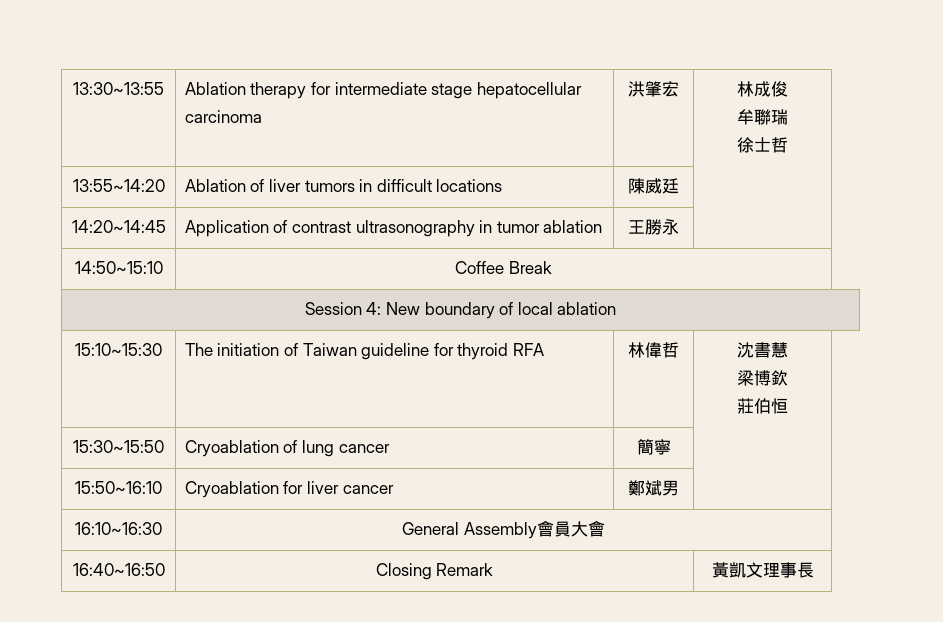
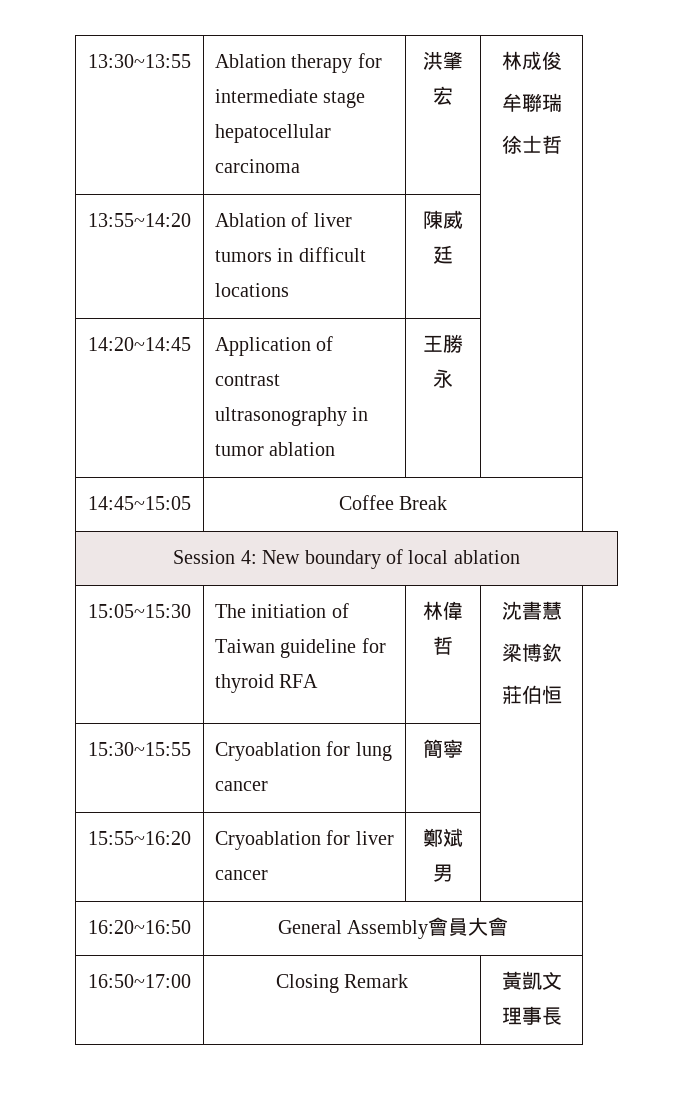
[74,261,163,274] 14:50~15:10 -> [88,496,191,510] 14:45~15:05
[75,343,162,356] 15:10~15:30 -> [88,604,191,618] 15:05~15:30
[73,440,164,453] [184,440,298,457] 15:30~15:50 | Cryoablation of -> [88,742,191,756] [215,741,351,761] 15:30~15:55 | Cryoablation for
[75,481,162,494] 15:50~16:10 -> [88,831,191,845] 15:55~16:20
[75,522,162,535] 16:10~16:30 -> [88,920,191,934] 16:20~16:50
[72,563,165,576] 16:40~16:50 -> [88,974,191,988] 16:50~17:00

